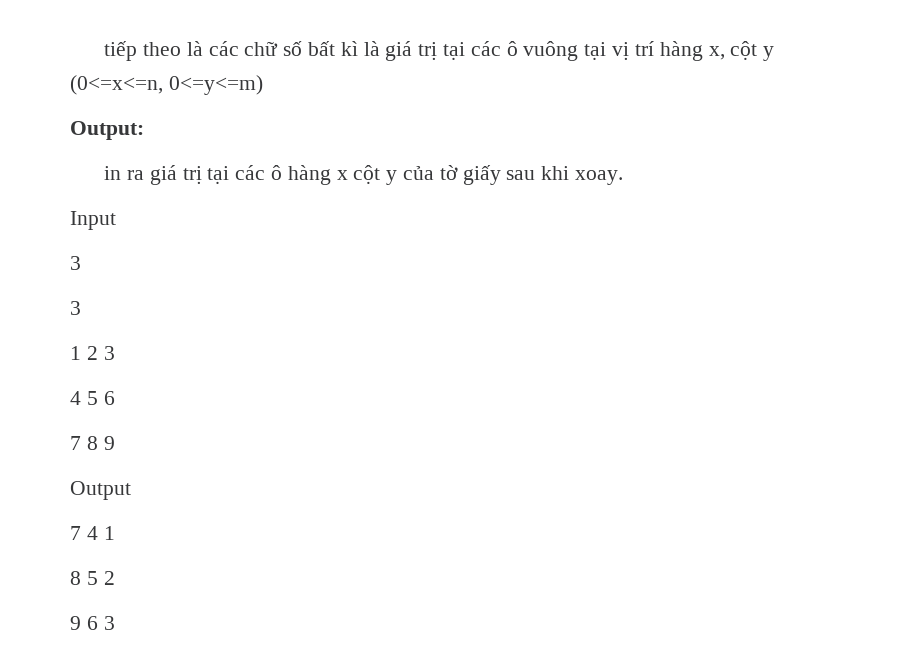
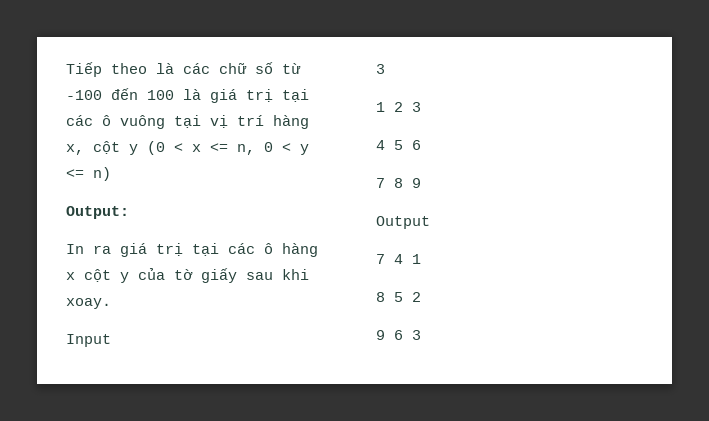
[104,41,138,61] tiếp -> [66,62,102,77] Tiếp
[308,41,358,56] bất kì -> [282,63,301,74] [66,88,174,100] từ -100 đến 100
[70,75,263,95] (0<=x<=n, 0<=y<=m) -> [147,141,309,155] [66,167,111,181] (0 < x <= n, 0 < y <= n)
[104,166,122,180] in -> [66,244,84,254] In
[70,301,81,315] // 3 -> (385, 69) none

